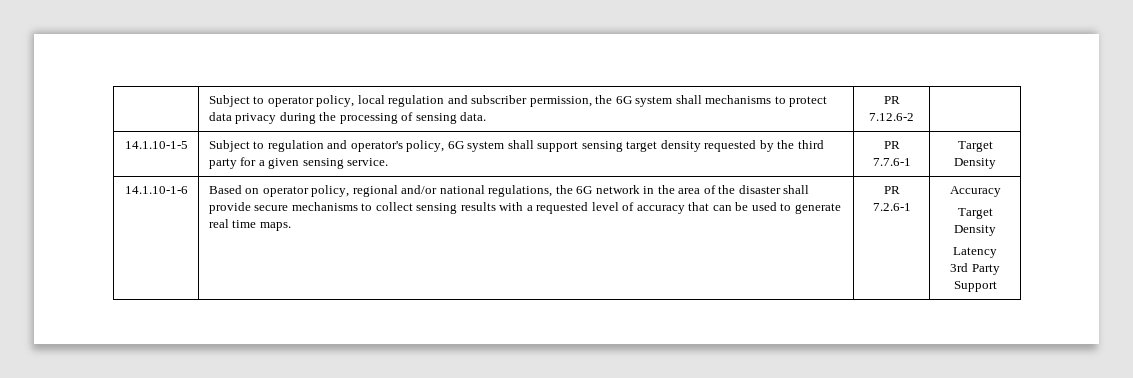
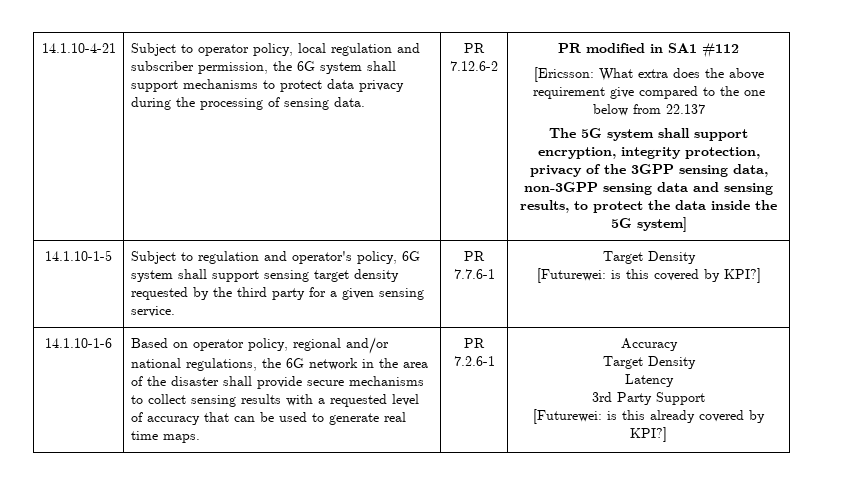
(208, 101) none -> [41,43,116,53] 14.1.10-4-21
(702, 99) none -> [130,80,178,92] support
(914, 117) none -> [558,43,739,58] [533,67,764,82] [532,86,765,99] [592,104,705,116] [549,128,748,141] [537,147,760,159] [529,164,768,177] [524,182,773,195] [520,200,777,213] [610,217,687,232] PR modified in SA1 #112 // [Ericsson: What extra does the above requirement give compared to the one below from 22.137 // The 5G system shall support encryption, integrity protection, privacy of the 3GPP sensing data, non-3GPP sensing data and sensing results, to protect the data inside the 5G system]
(996, 163) none -> [536,268,761,283] // [Futurewei: is this covered by KPI?]
(997, 286) none -> [533,409,765,424] [630,427,667,442] // [Futurewei: is this already covered by KPI?]

